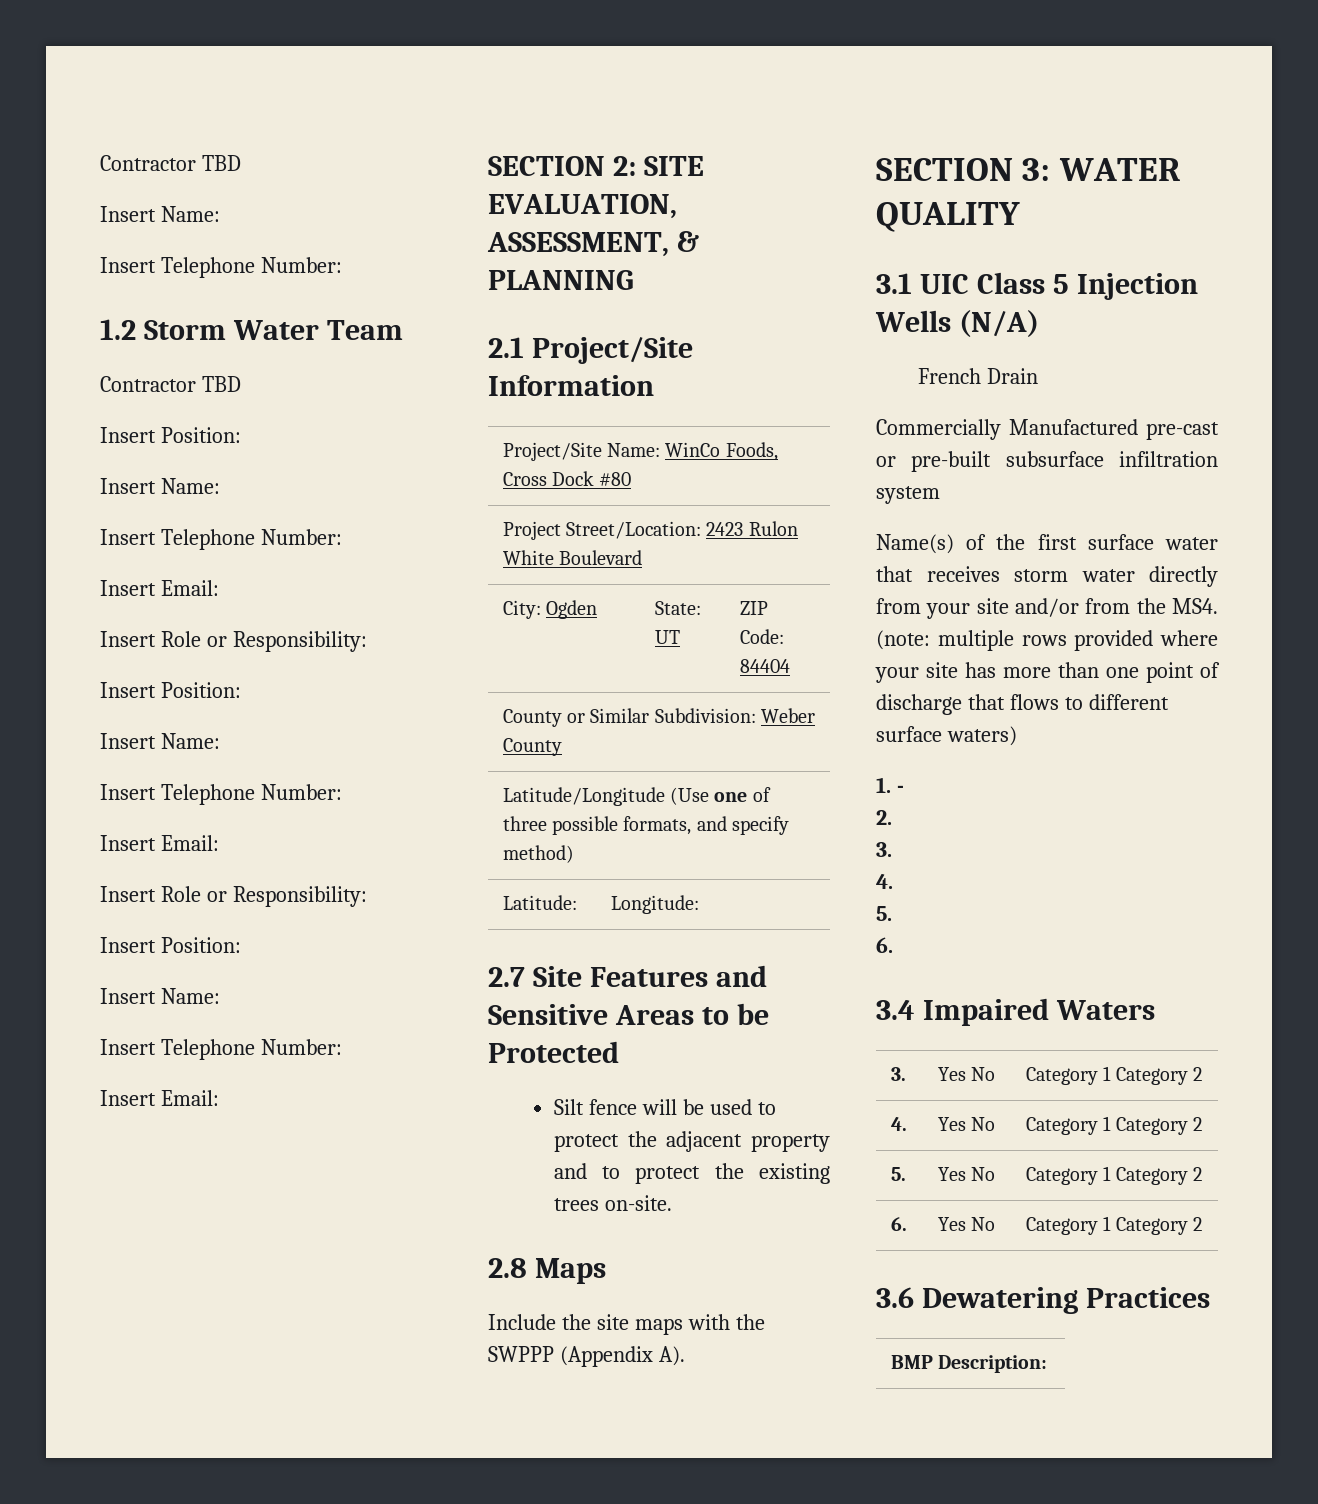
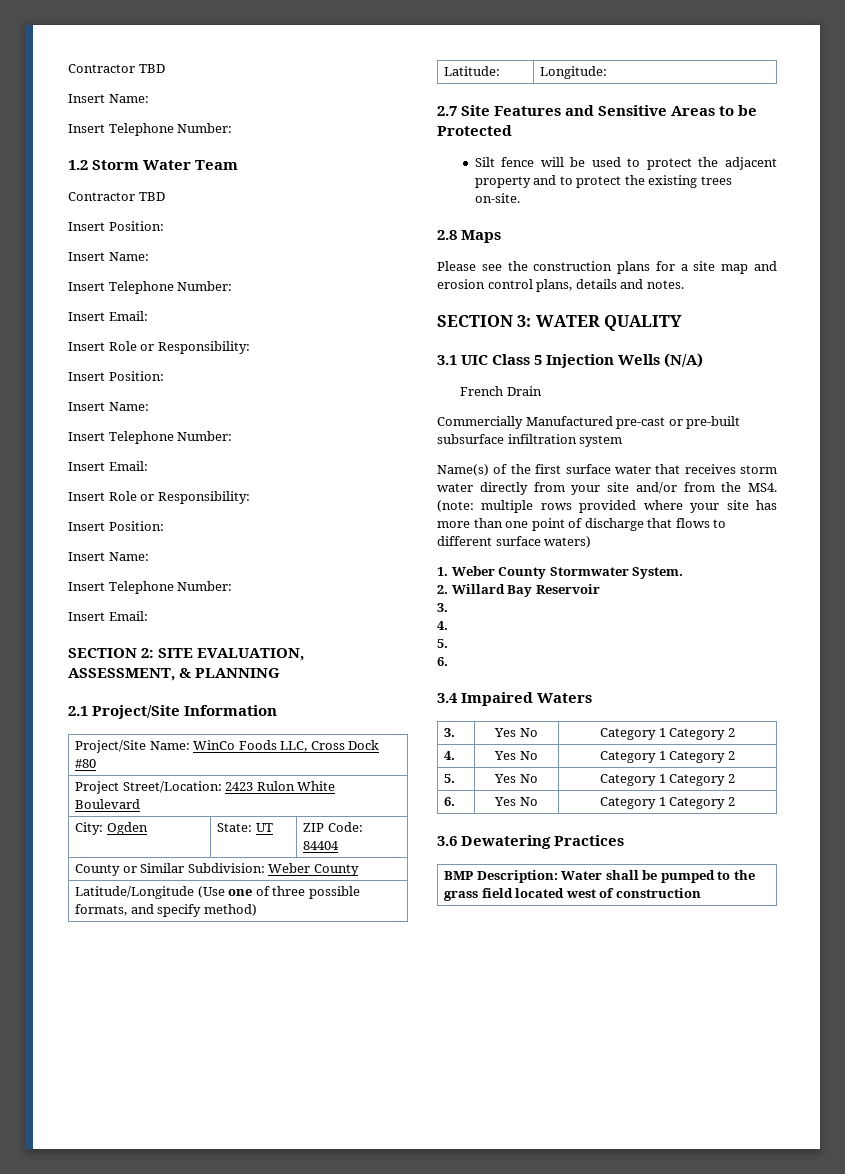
[725,442,778,461] Foods, -> [238,740,308,752] Foods LLC,
[488,1314,765,1335] [488,1346,685,1367] Include the site maps with the SWPPP (Appendix A). -> [437,261,777,274] [437,279,684,292] Please see the construction plans for a site map and erosion control plans, details and notes.
[896,785,904,793] [876,810,892,825] - // 2. -> [451,566,684,579] [437,584,600,597] Weber County Stormwater System. // 2. Willard Bay Reservoir
(1047, 1364) none -> [561,870,755,883] [444,888,701,901] Water shall be pumped to the grass field located west of construction

